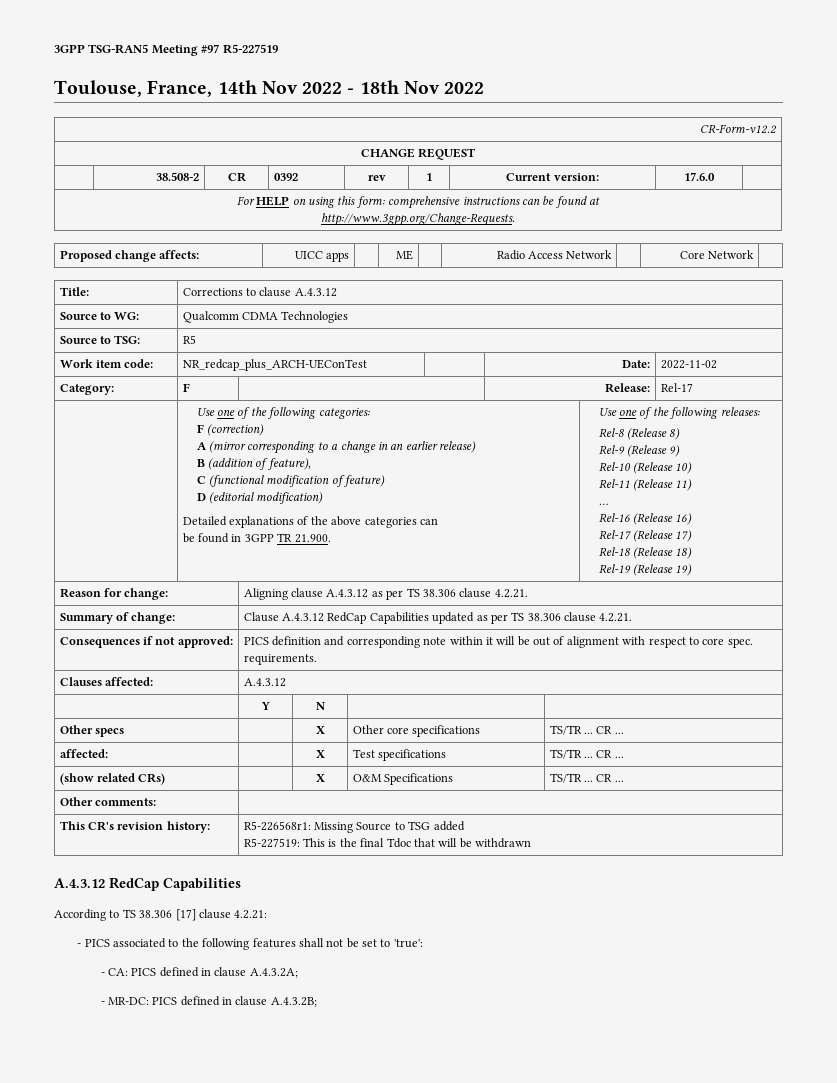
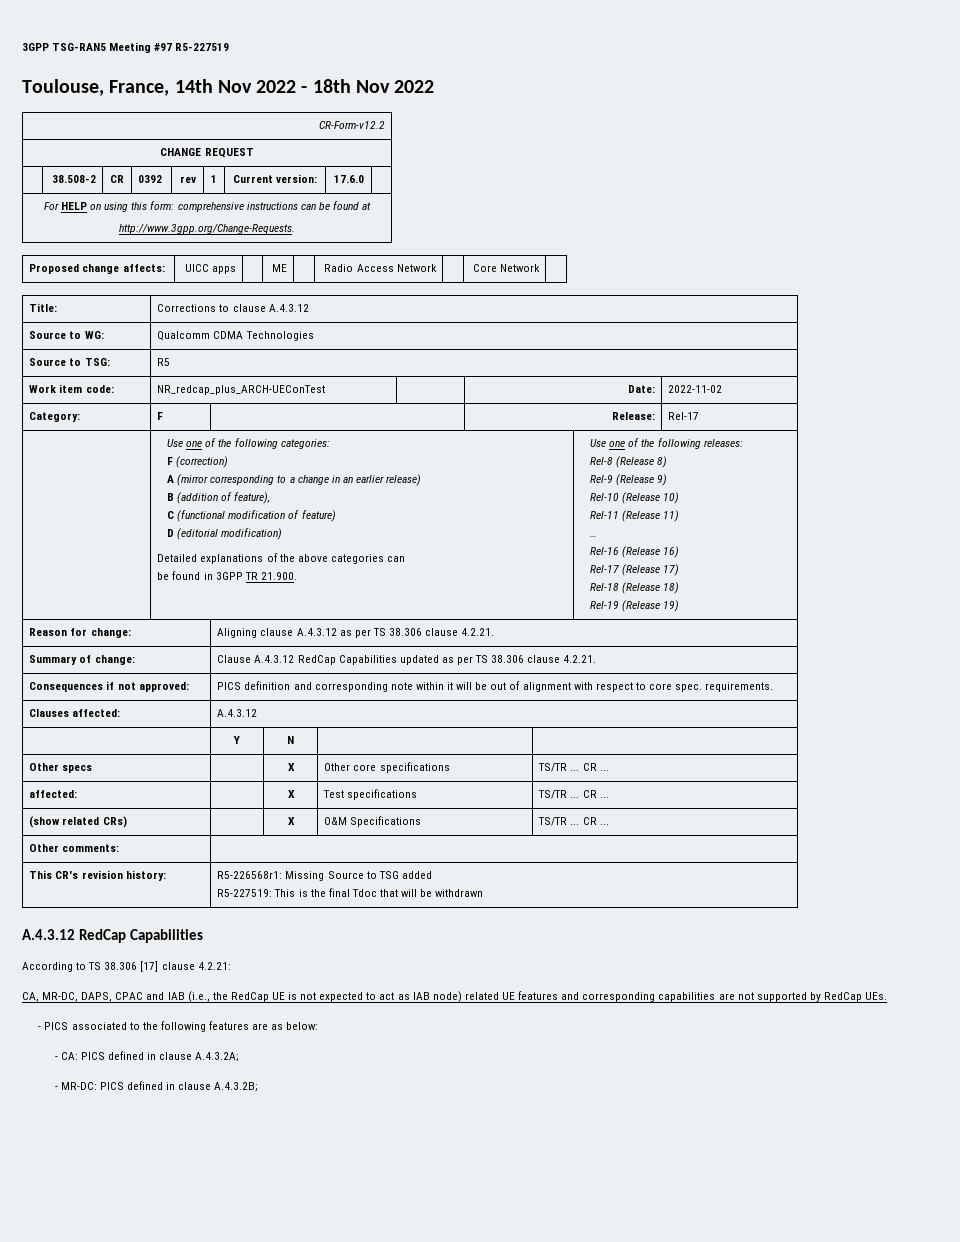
(268, 914) none -> [22,991,888,1003] // CA, MR-DC, DAPS, CPAC and IAB (i.e., the RedCap UE is not expected to act as IAB node) related UE features and corresponding capabilities are not supported by RedCap UEs.
[298,938,423,948] shall not be set to 'true': -> [252,1022,319,1030] are as below:

